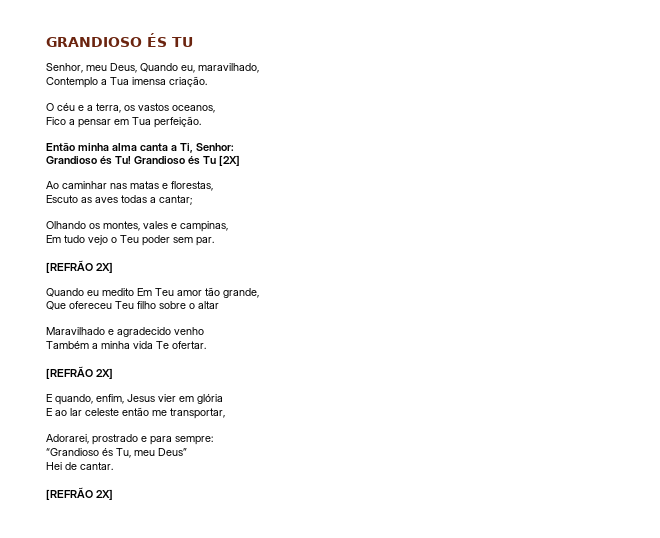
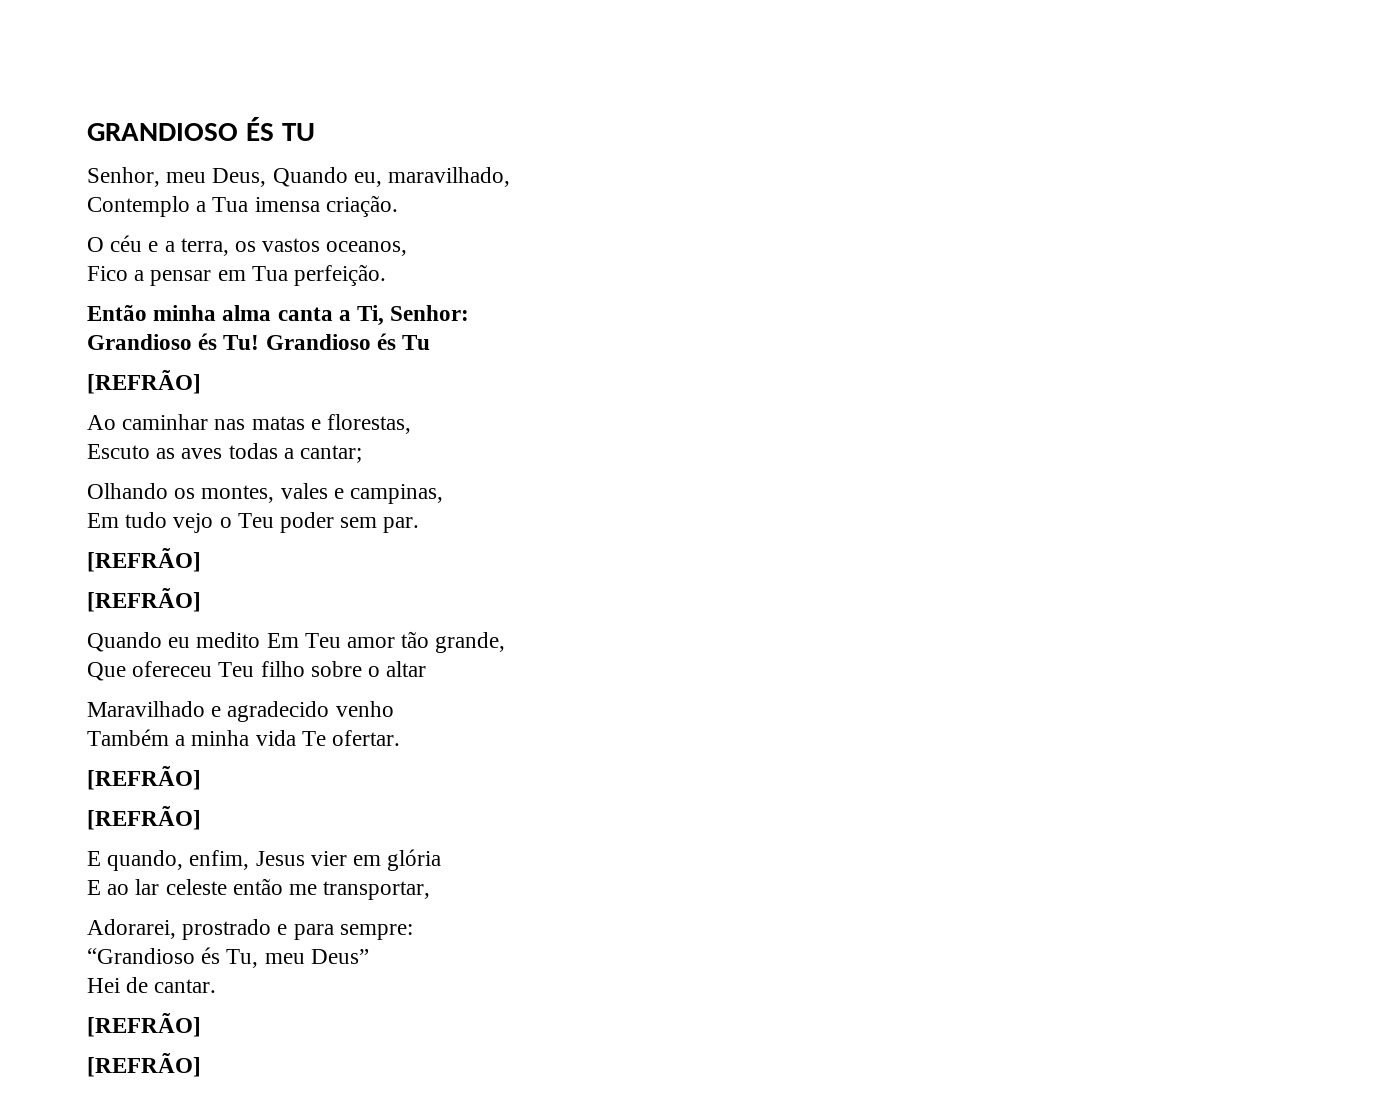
[219,155,240,166] [2X] -> [87,370,201,394] // [REFRÃO]
[46,260,113,273] [REFRÃO 2X] -> [87,548,201,572] [87,588,201,612] [REFRÃO] // [REFRÃO]
[46,366,113,379] [REFRÃO 2X] -> [87,766,201,790] [87,806,201,830] [REFRÃO] // [REFRÃO]
[46,487,113,500] [REFRÃO 2X] -> [87,1013,201,1037] [87,1053,201,1077] [REFRÃO] // [REFRÃO]

